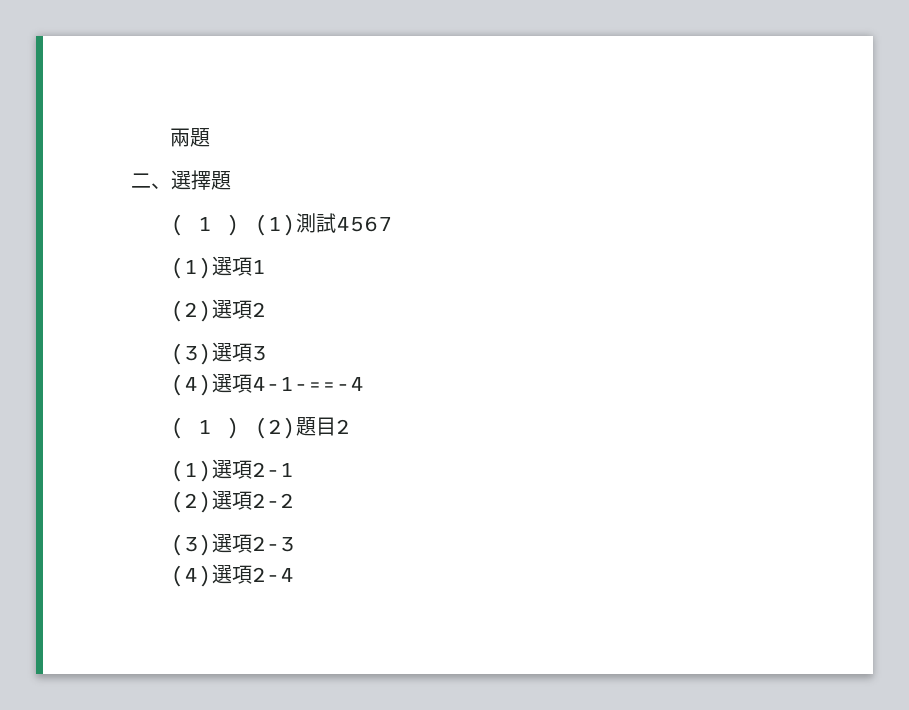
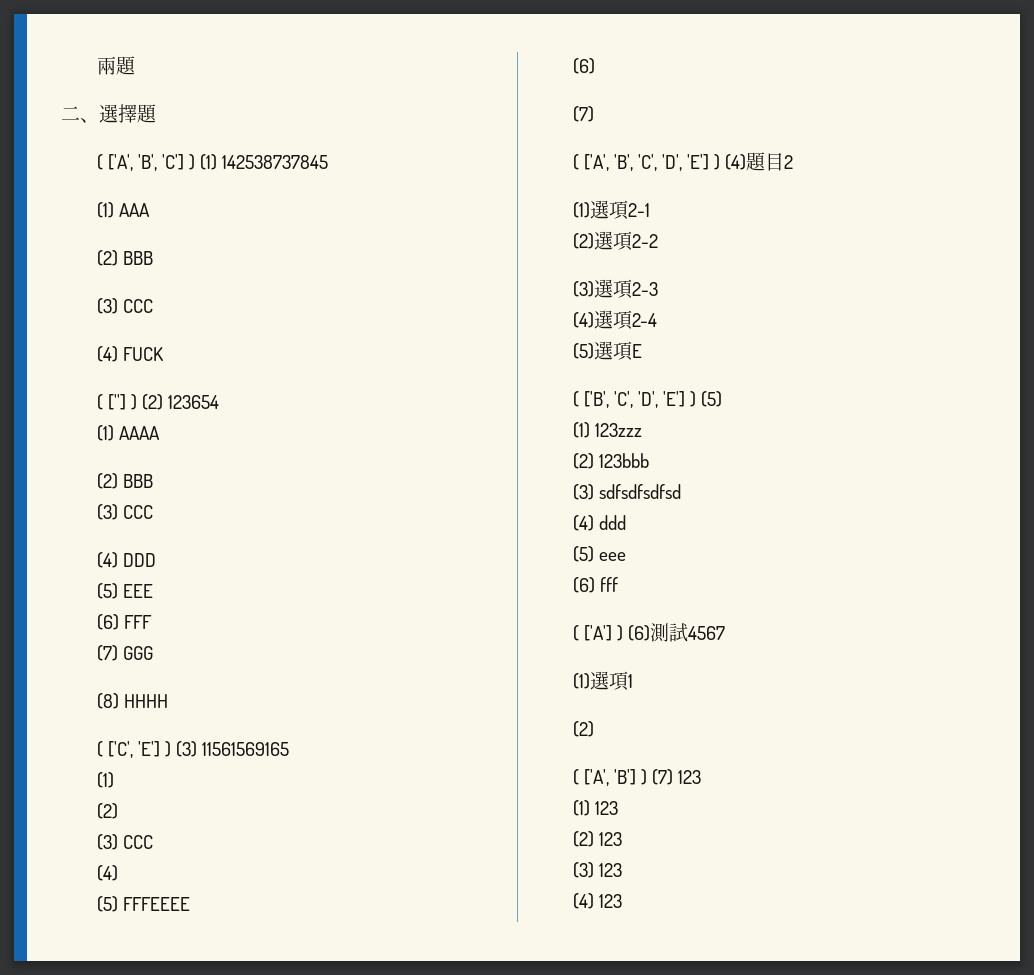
[198,213,393,236] [170,256,267,279] [170,299,267,322] [170,342,267,365] [170,373,365,396] [170,417,213,439] 1 ) (1)測試4567 // (1)選項1 // (2)選項2 // (3)選項3 // (4)選項4-1-==-4 // ( 1 -> [107,154,329,171] [96,202,150,218] [96,250,153,266] [96,298,153,314] [96,346,164,362] [96,394,126,410] ['A', 'B', 'C'] ) (1) 142538737845 // (1) AAA // (2) BBB // (3) CCC // (4) FUCK // ( ['']
(297, 428) none -> [168,395,220,409] [96,425,160,441] [96,473,153,489] [96,504,153,520] [96,552,156,568] [96,583,153,599] [96,614,152,630] [96,645,153,661] [96,693,168,709] [96,741,290,758] [96,772,114,788] [96,803,118,819] [96,834,153,850] [96,865,118,881] [96,896,190,912] [572,58,595,74] [572,106,594,122] [572,154,747,171] 123654 // (1) AAAA // (2) BBB // (3) CCC // (4) DDD // (5) EEE // (6) FFF // (7) GGG // (8) HHHH // ( ['C', 'E'] ) (3) 11561569165 // (1) // (2) // (3) CCC // (4) // (5) FFFEEEE // (6) // (7) // ( ['A', 'B', 'C', 'D', 'E'] ) (4)
(295, 574) none -> [572,341,642,361] [572,391,723,408] [572,422,642,438] [572,453,649,469] [572,484,681,500] [572,515,626,531] [572,546,626,562] [572,577,618,593] [572,623,725,642] [572,671,633,691] [572,721,594,737] [572,769,702,786] [572,800,618,816] [572,831,622,847] [572,862,622,878] [572,893,622,909] // (5)選項E // ( ['B', 'C', 'D', 'E'] ) (5) // (1) 123zzz // (2) 123bbb // (3) sdfsdfsdfsd // (4) ddd // (5) eee // (6) fff // ( ['A'] ) (6)測試4567 // (1)選項1 // (2) // ( ['A', 'B'] ) (7) 123 // (1) 123 // (2) 123 // (3) 123 // (4) 123

